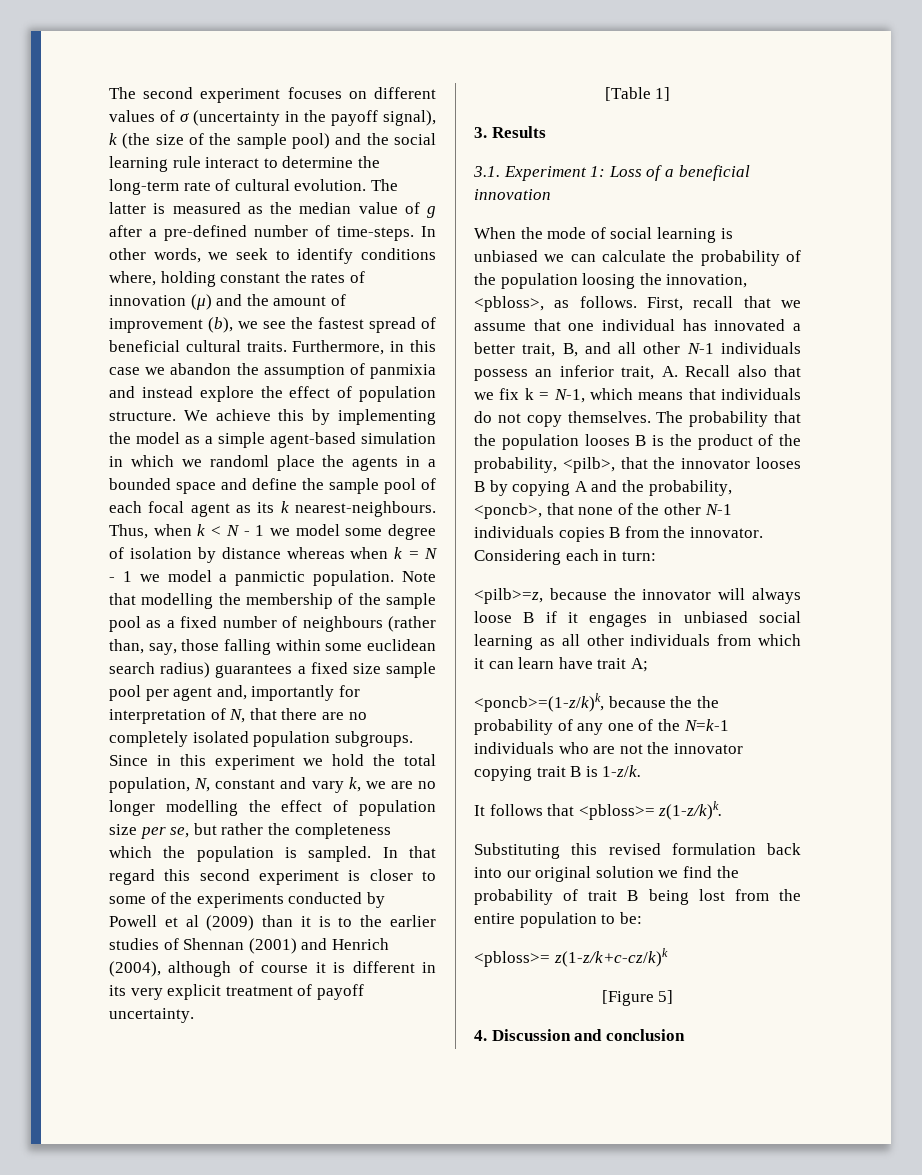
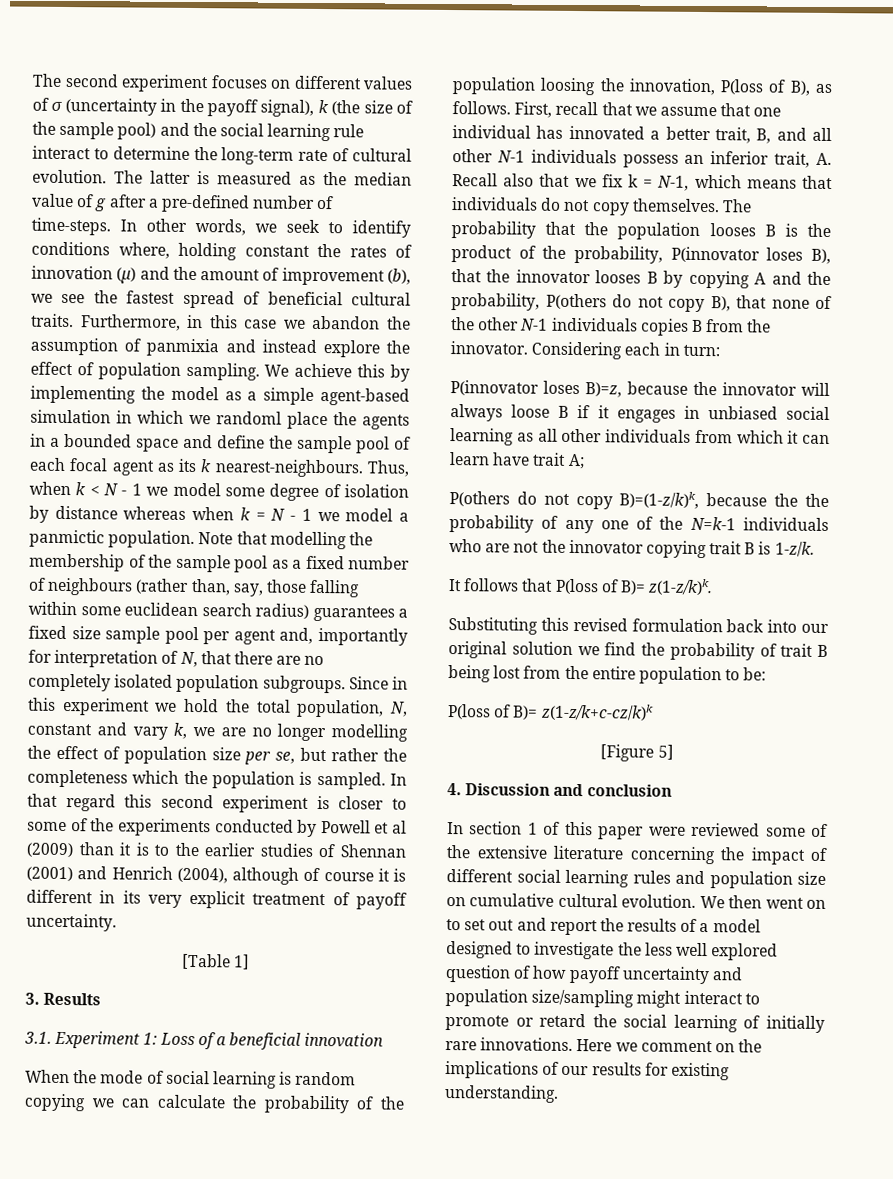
[109,411,176,421] structure. -> [185,362,260,381] sampling.
[474,250,538,262] unbiased -> [295,1071,357,1086] [24,1093,86,1112] random copying
[474,296,544,312] <pbloss>, -> [720,79,811,96] P(loss of B),
[562,457,615,473] <pilb>, -> [670,246,831,265] P(innovator loses B),
[474,503,542,519] <poncb>, -> [545,293,731,313] P(others do not copy B),
[474,588,543,604] <pilb>=z, -> [450,380,622,398] P(innovator loses B)=z,
[474,693,604,712] <poncb>=(1-z/k)k, -> [449,491,700,510] P(others do not copy B)=(1-z/k)k,
[578,804,655,820] <pbloss>= -> [554,578,646,595] P(loss of B)=
[474,951,550,967] <pbloss>= -> [447,704,539,720] P(loss of B)=
(685, 1035) none -> [447,821,828,840] [446,845,827,865] [446,869,826,889] [446,893,826,909] [446,917,761,936] [446,941,779,961] [445,965,743,985] [445,989,760,1008] [445,1013,825,1033] [445,1037,763,1053] [445,1061,730,1081] [444,1085,559,1103] // In section 1 of this paper were reviewed some of the extensive literature concerning the impact of different social learning rules and population size on cumulative cultural evolution. We then went on to set out and report the results of a model designed to investigate the less well explored question of how payoff uncertainty and population size/sampling might interact to promote or retard the social learning of initially rare innovations. Here we comment on the implications of our results for existing understanding.

